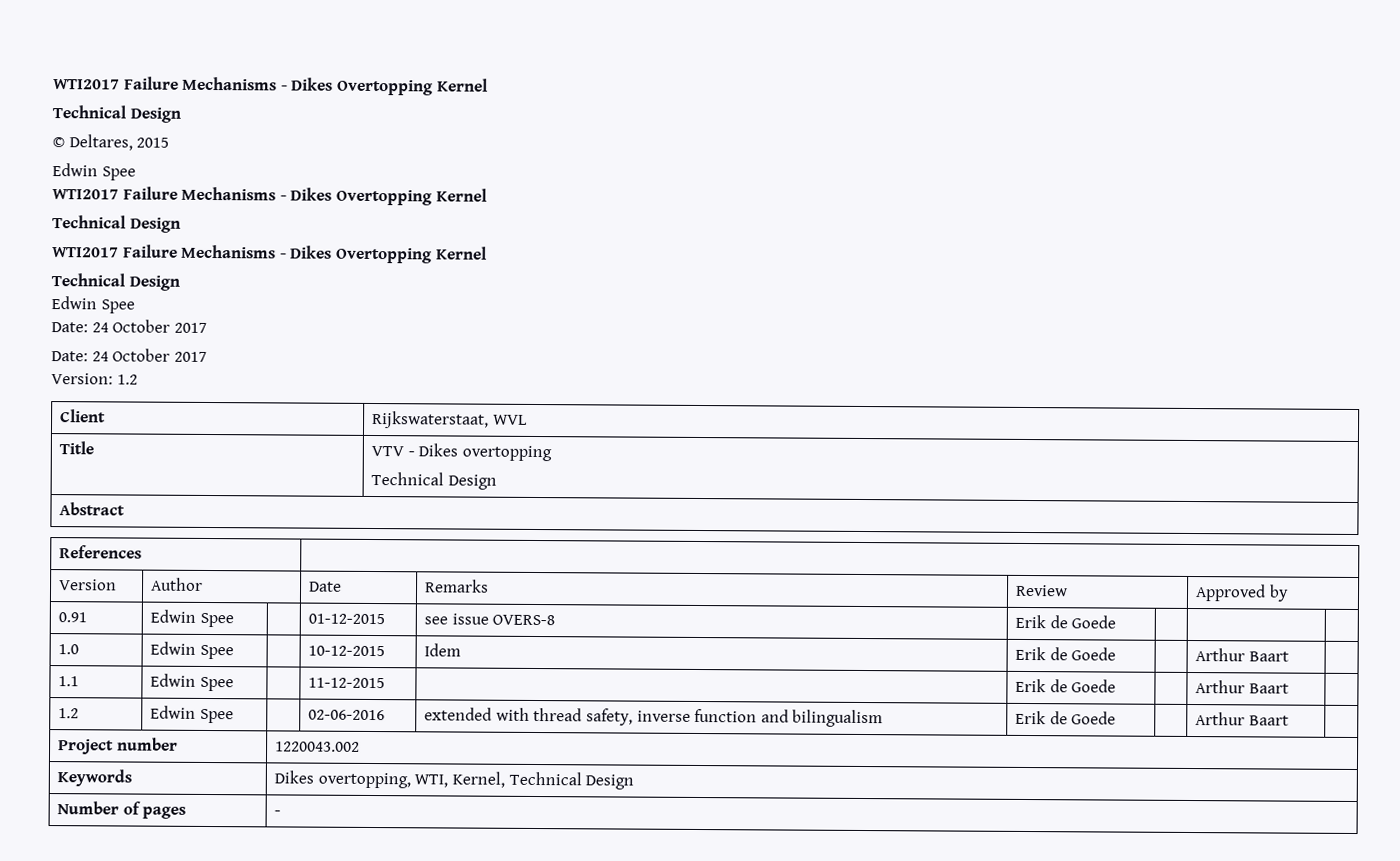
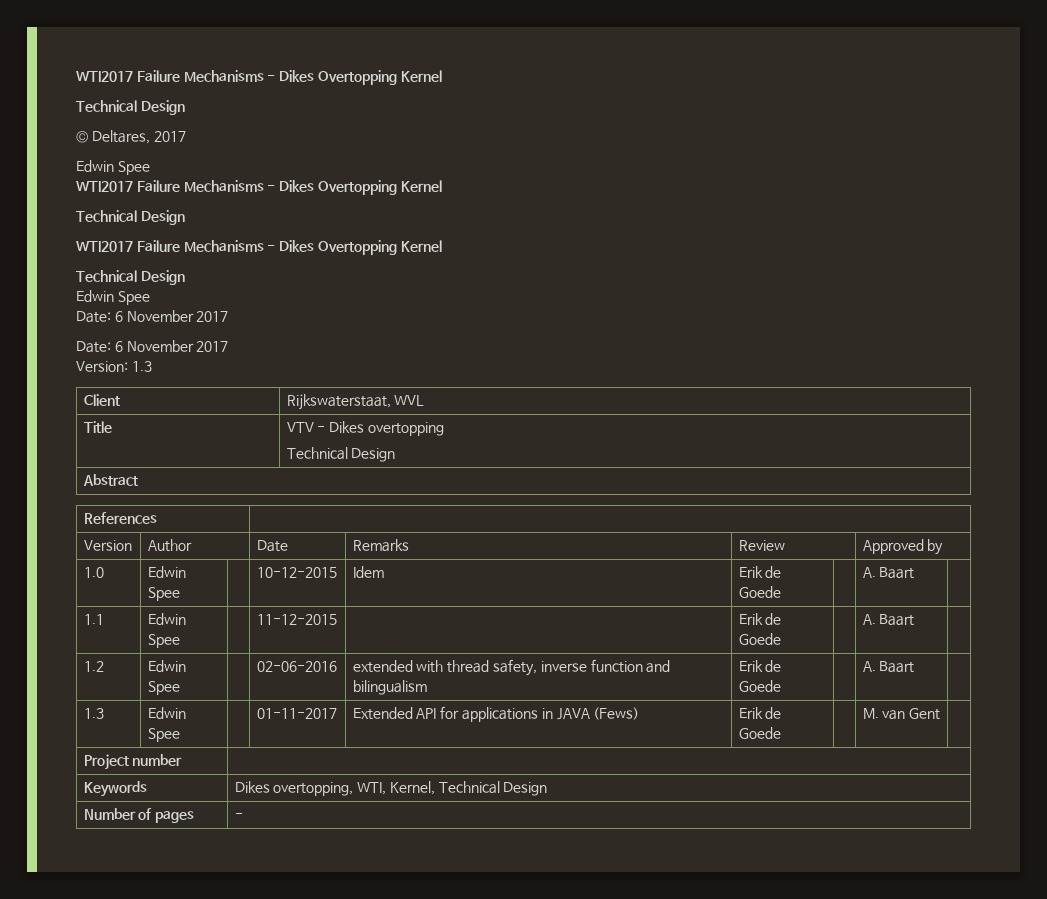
[136,137,170,148] 2015 -> [153,131,186,142] 2017
[91,319,171,333] 24 October -> [114,310,194,322] 6 November
[91,348,171,362] 24 October -> [114,340,194,352] 6 November
[116,374,138,385] 1.2 -> [131,361,152,372] 1.3
[58,612,88,623] [150,609,234,628] [308,613,386,625] [424,613,556,626] [1015,614,1117,629] // 0.91 | Edwin Spee | | 01-12-2015 | see issue OVERS-8 | Erik de Goede | | | -> (944, 547) none
[1195,648,1246,662] Arthur -> [862,567,876,578] A.
[1195,680,1246,694] Arthur -> [862,614,876,625] A.
[1195,712,1289,726] Arthur Baart | -> [862,661,915,673] [83,708,104,719] [147,707,186,719] [147,728,180,742] [256,708,337,719] [352,706,640,722] [738,707,782,719] [738,727,781,739] [862,708,941,720] A. Baart | // 1.3 | Edwin Spee | | 01-11-2017 | Extended API for applications in JAVA (Fews) | Erik de Goede | | M. van Gent |
[275,741,361,752] 1220043.002 -> (183, 760) none

